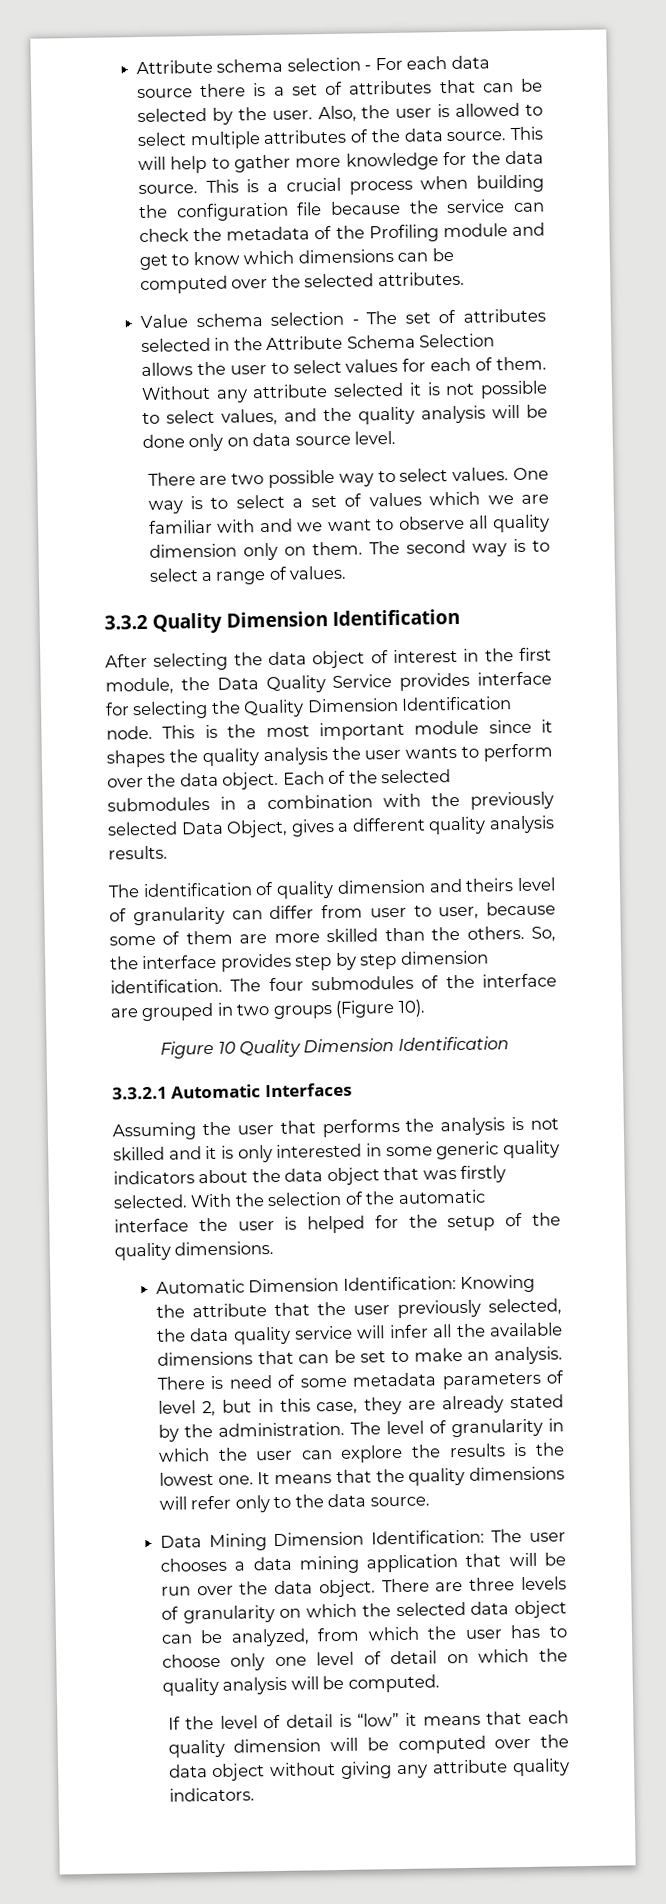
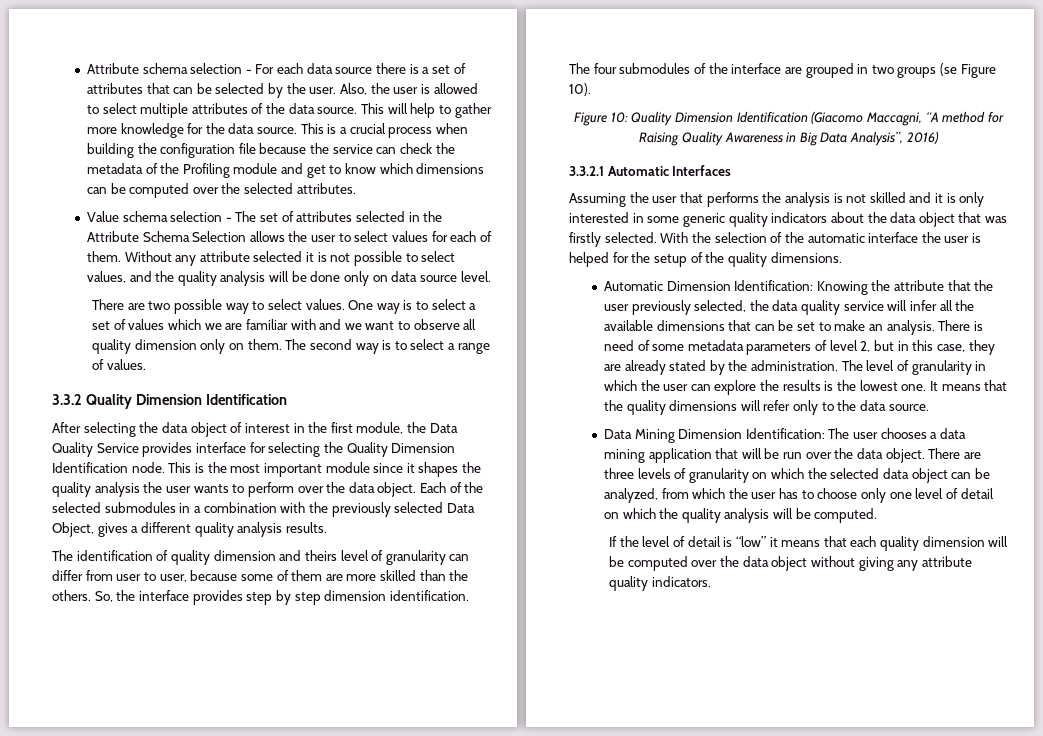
[335,1000,396,1018] (Figure -> [940,63,996,78] (se Figure
[217,1036,509,1058] 10 Quality Dimension Identification -> [610,111,1004,126] [639,131,939,146] 10: Quality Dimension Identification (Giacomo Maccagni, “A method for Raising Quality Awareness in Big Data Analysis”, 2016)

